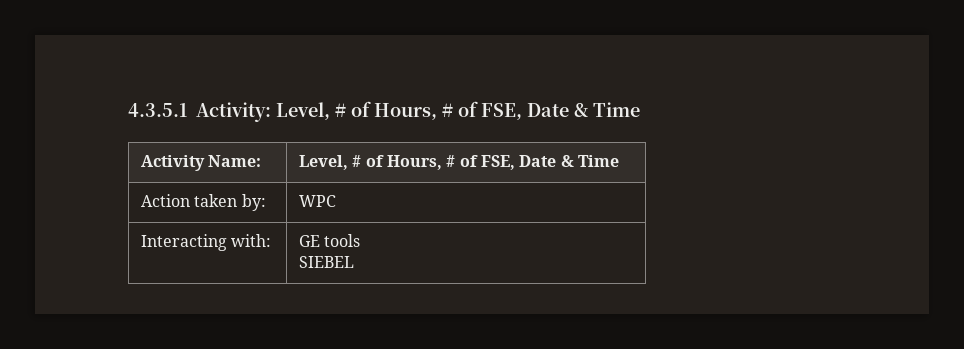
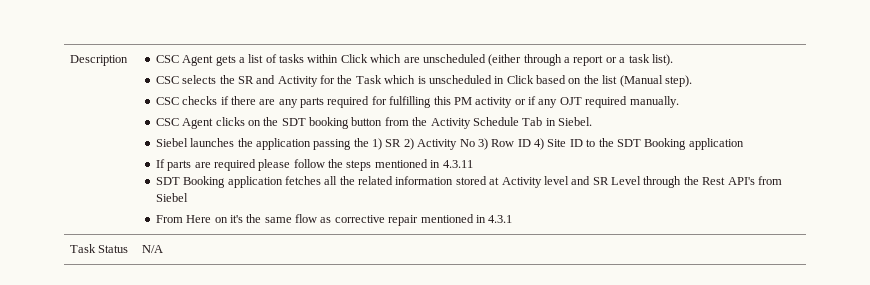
[128,101,640,122] [141,155,262,171] [299,155,619,170] [141,194,266,211] [299,195,337,207] [141,234,272,251] [299,234,361,247] [299,256,355,268] 4.3.5.1 Activity: Level, # of Hours, # of FSE, Date & Time // Activity Name: | Level, # of Hours, # of FSE, Date & Time // Action taken by: | WPC // Interacting with: | GE tools // SIEBEL -> [70,55,129,66] [155,54,673,66] [155,75,692,87] [155,96,679,108] [155,117,593,129] [155,138,744,150] [155,159,473,171] [155,176,782,188] [155,193,188,202] [155,214,513,226] [70,244,129,253] [142,245,164,253] Description | CSC Agent gets a list of tasks within Click which are unscheduled (either through a report or a task list). // CSC selects the SR and Activity for the Task which is unscheduled in Click based on the list (Manual step). // CSC checks if there are any parts required for fulfilling this PM activity or if any OJT required manually. // CSC Agent clicks on the SDT booking button from the Activity Schedule Tab in Siebel. // Siebel launches the application passing the 1) SR 2) Activity No 3) Row ID 4) Site ID to the SDT Booking application // If parts are required please follow the steps mentioned in 4.3.11 // SDT Booking application fetches all the related information stored at Activity level and SR Level through the Rest API's from Siebel // From Here on it's the same flow as corrective repair mentioned in 4.3.1 // Task Status | N/A

